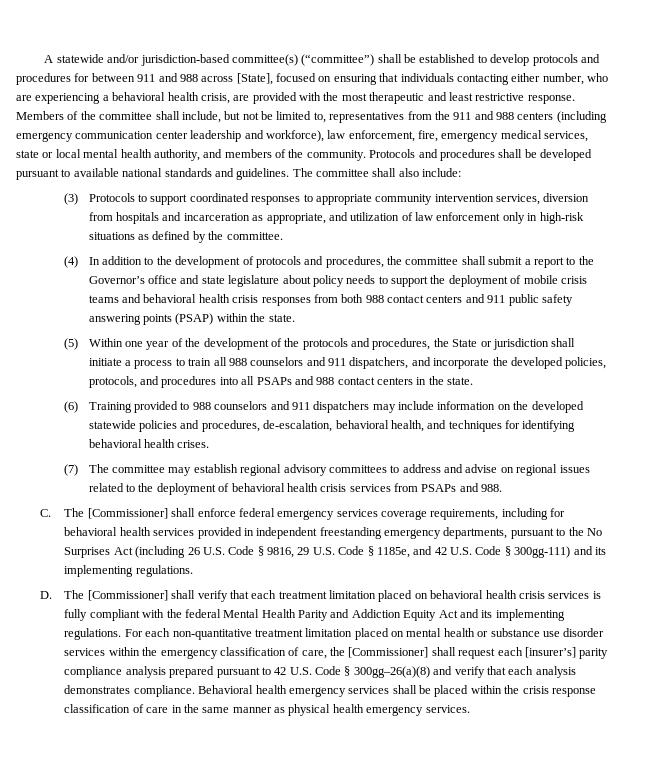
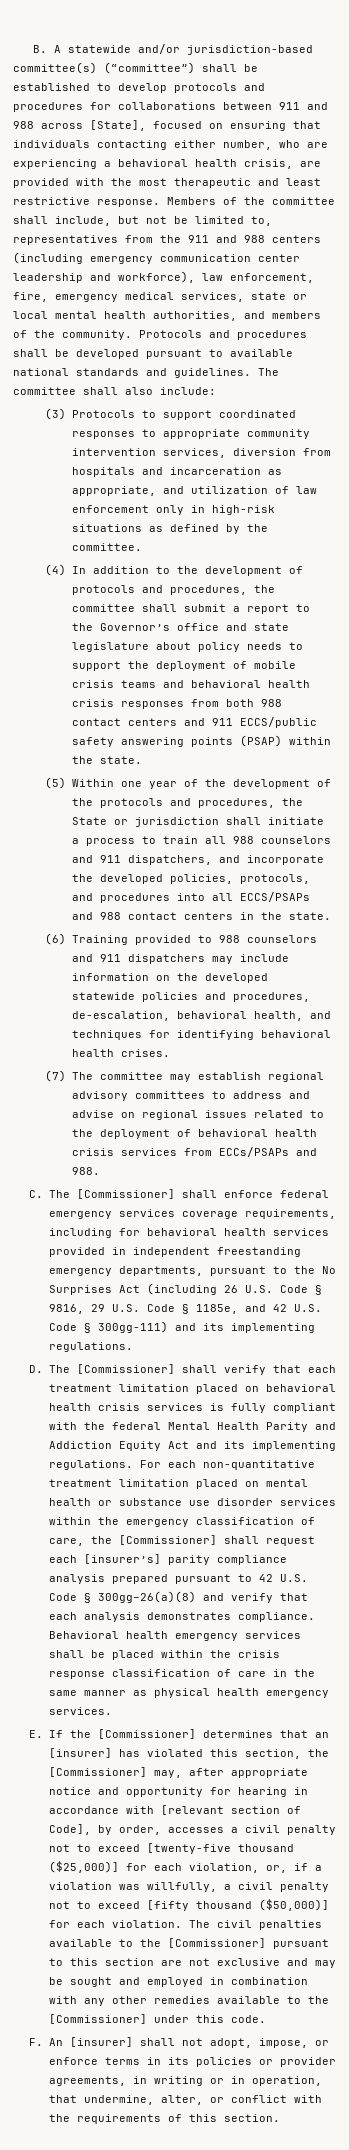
(44, 59) none -> [32,45,47,53] B.
(90, 77) none -> [118,102,216,110] collaborations
[153,149,200,161] authority, -> [153,311,237,321] authorities,
[508,294,539,306] public -> [239,717,317,728] ECCS/public
[256,377,292,385] PSAPs -> [239,892,310,902] ECCS/PSAPs
[421,484,457,492] PSAPs -> [218,1147,289,1157] ECCs/PSAPs
(470, 709) none -> [29,1729,329,1739] [48,1748,329,1759] [48,1767,308,1778] [48,1787,308,1797] [48,1805,301,1815] [48,1824,336,1835] [48,1843,294,1854] [48,1861,322,1873] [48,1882,329,1892] [48,1899,329,1911] [48,1920,322,1930] [48,1938,329,1949] [48,1958,336,1968] [48,1977,308,1987] [48,1996,329,2006] [48,2014,266,2024] [29,2037,329,2048] [48,2057,336,2067] [48,2076,322,2086] [48,2095,322,2105] [48,2114,280,2124] // E. If the [Commissioner] determines that an [insurer] has violated this section, the [Commissioner] may, after appropriate notice and opportunity for hearing in accordance with [relevant section of Code], by order, accesses a civil penalty not to exceed [twenty-five thousand ($25,000)] for each violation, or, if a violation was willfully, a civil penalty not to exceed [fifty thousand ($50,000)] for each violation. The civil penalties available to the [Commissioner] pursuant to this section are not exclusive and may be sought and employed in combination with any other remedies available to the [Commissioner] under this code. // F. An [insurer] shall not adopt, impose, or enforce terms in its policies or provider agreements, in writing or in operation, that undermine, alter, or conflict with the requirements of this section.

